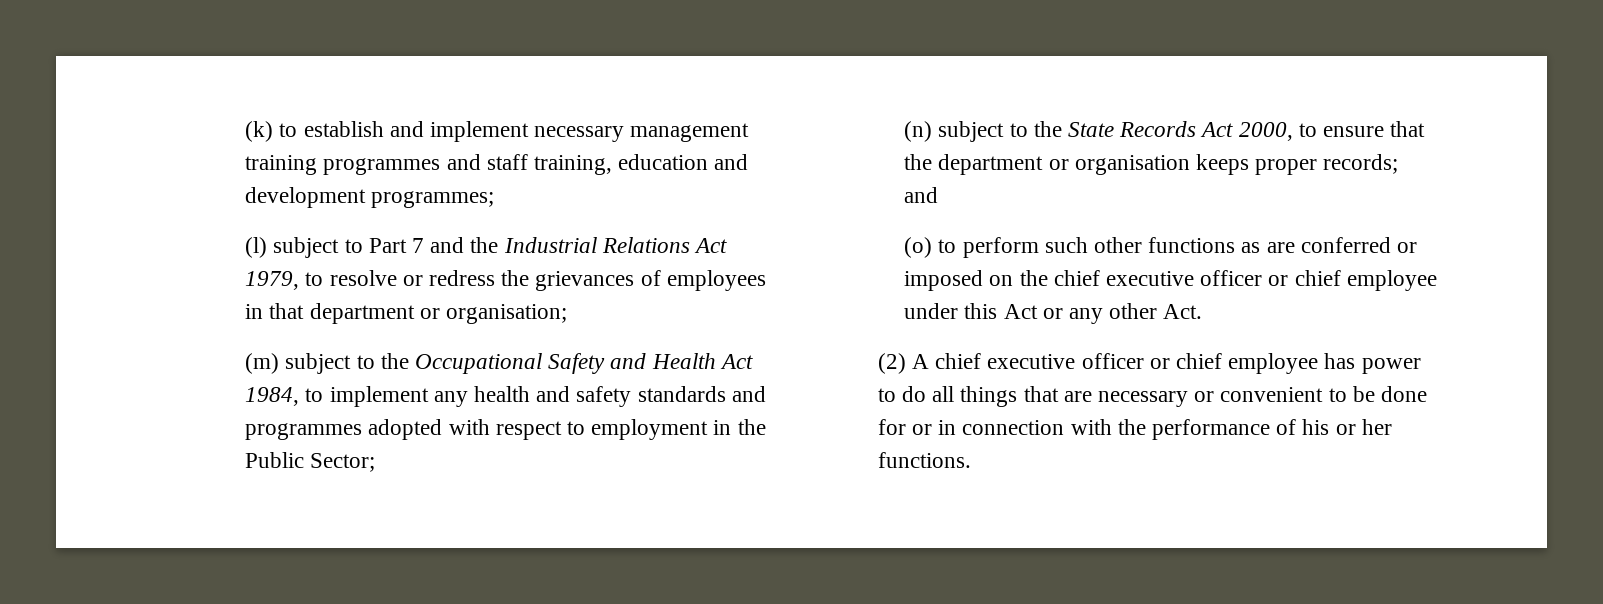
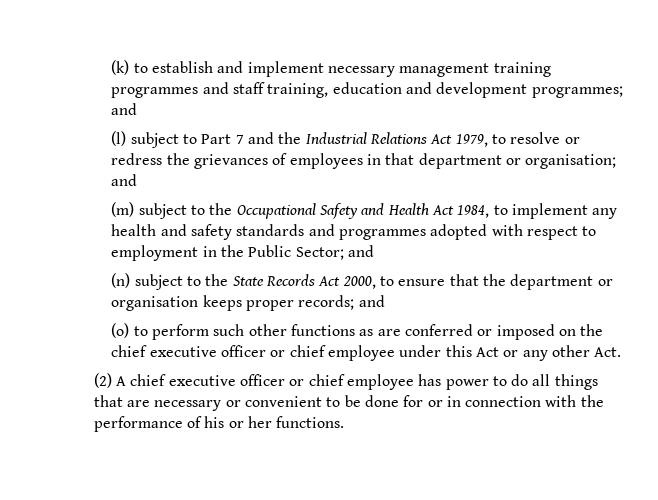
(495, 199) none -> [111,103,138,115] and
(568, 314) none -> [111,174,138,186] and
(376, 462) none -> [348,245,375,257] and

